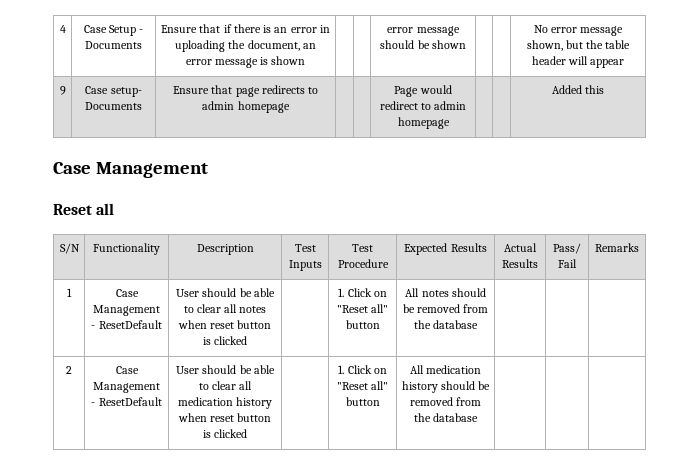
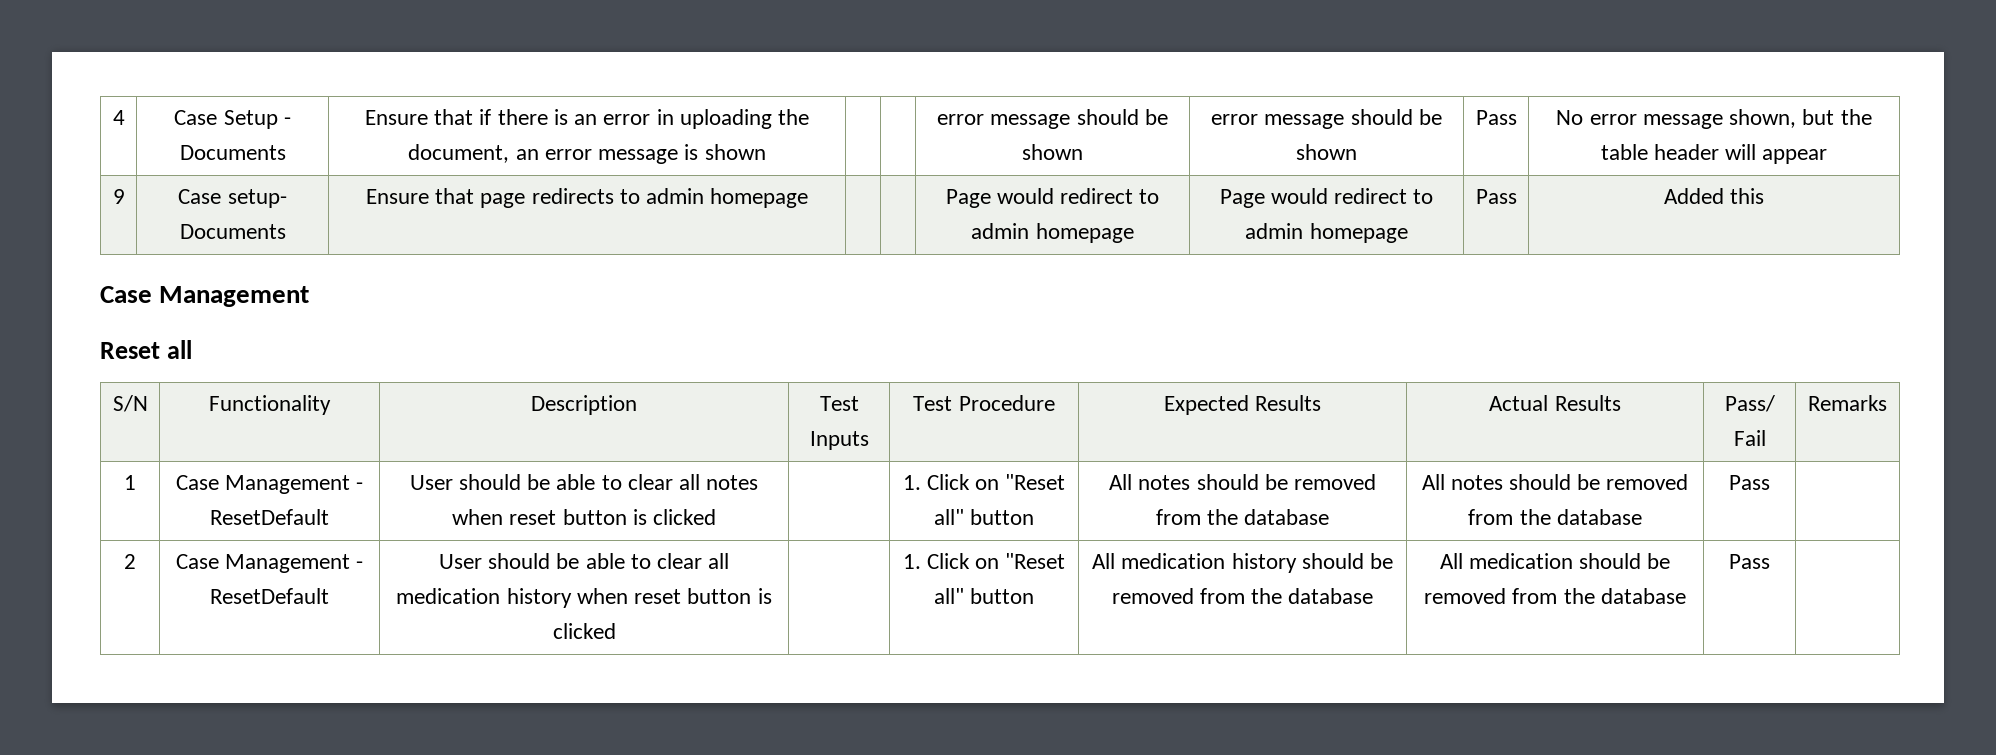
(466, 44) | -> [1211,109,1442,129] [1296,144,1358,160] [1475,110,1517,125] error message should be shown | Pass
(450, 123) | -> [1219,188,1434,208] [1245,223,1408,243] [1475,189,1517,204] Page would redirect to admin homepage | Pass
(479, 324) | -> [1421,474,1689,490] [1468,509,1642,525] [1729,475,1770,490] All notes should be removed from the database | Pass
(479, 417) | -> [1439,553,1671,569] [1424,588,1686,604] [1729,554,1770,569] All medication should be removed from the database | Pass

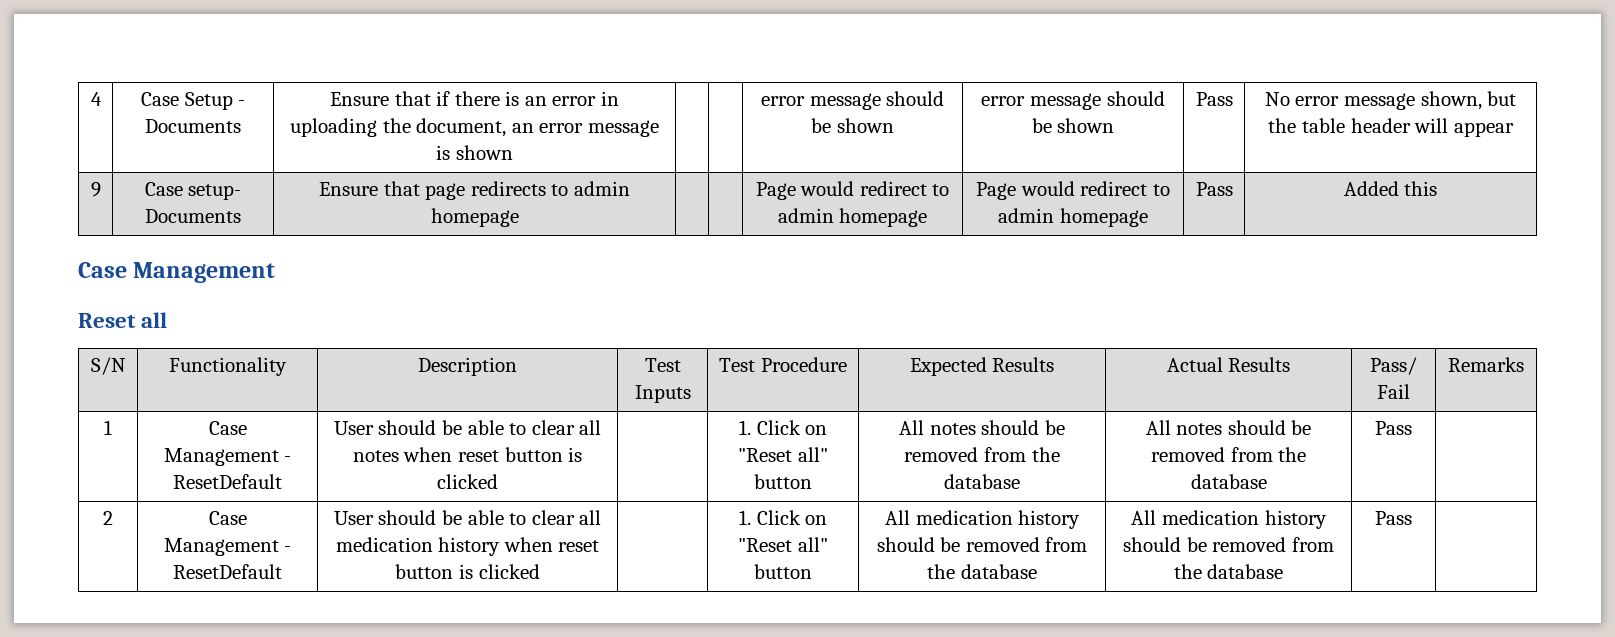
(1573, 561) none -> [1264,510,1327,529] history

